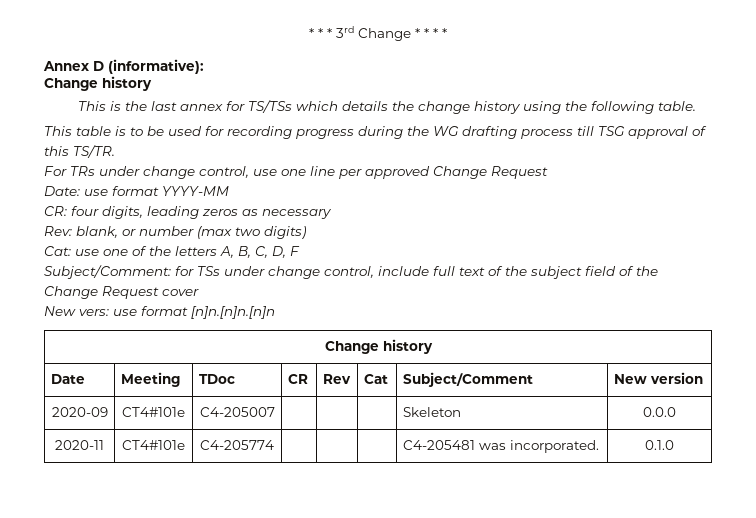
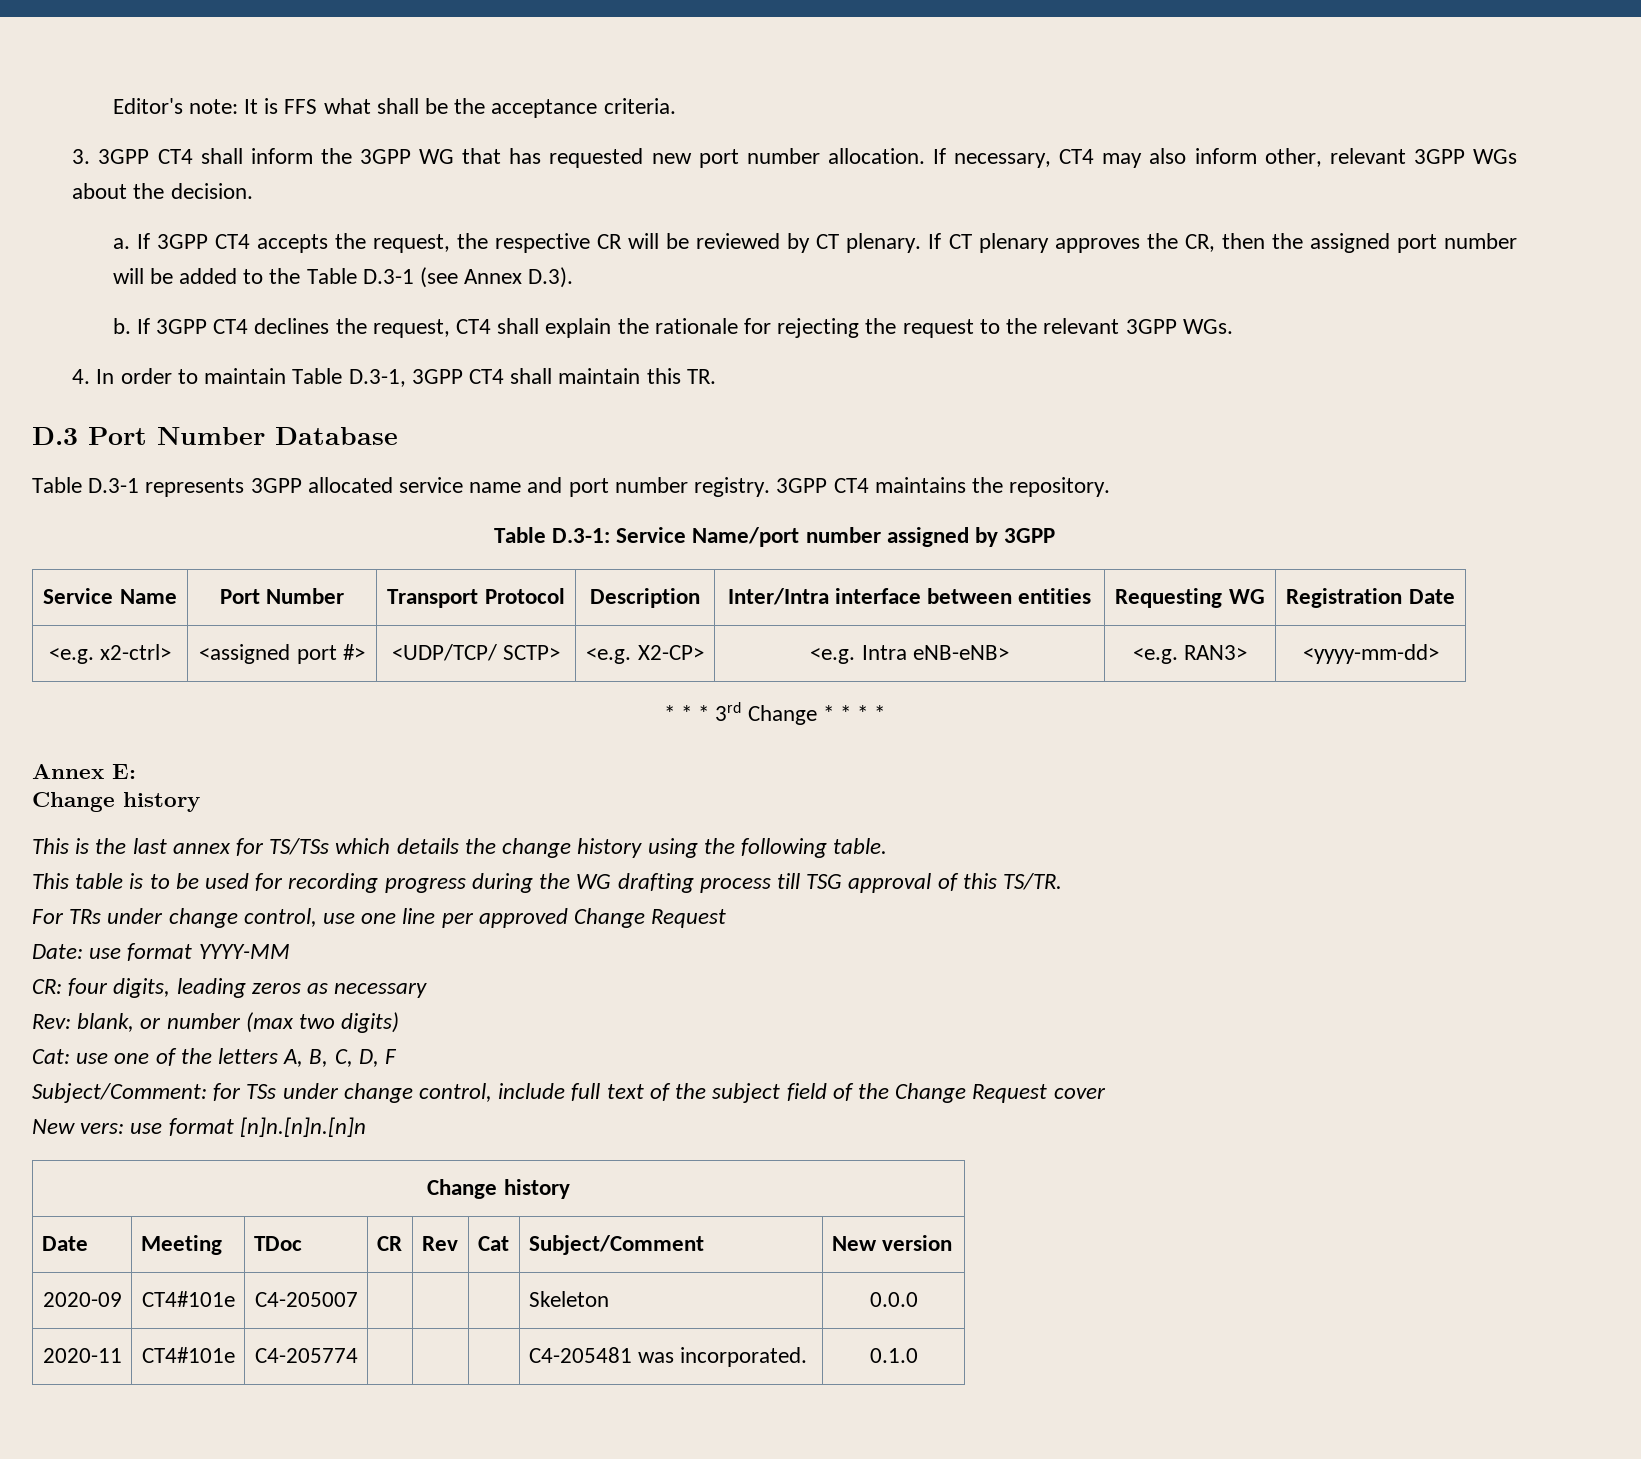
(309, 33) none -> [112,98,676,118] [72,148,1518,168] [72,183,253,199] [112,233,1517,253] [112,267,574,288] [112,318,1233,338] [72,368,716,387] [32,427,398,445] [32,477,1111,497] [493,527,1056,547] [43,588,177,604] [219,588,345,604] [387,588,565,608] [590,588,700,608] [727,588,1092,605] [1115,588,1265,608] [1286,588,1455,608] [48,644,172,664] [199,644,365,664] [391,644,561,661] [586,645,704,664] [810,645,1009,664] [1132,645,1248,664] [1302,644,1439,664] Editor's note: It is FFS what shall be the acceptance criteria. // 3. 3GPP CT4 shall inform the 3GPP WG that has requested new port number allocation. If necessary, CT4 may also inform other, relevant 3GPP WGs about the decision. // a. If 3GPP CT4 accepts the request, the respective CR will be reviewed by CT plenary. If CT plenary approves the CR, then the assigned port number will be added to the Table D.3-1 (see Annex D.3). // b. If 3GPP CT4 declines the request, CT4 shall explain the rationale for rejecting the request to the relevant 3GPP WGs. // 4. In order to maintain Table D.3-1, 3GPP CT4 shall maintain this TR. // D.3 Port Number Database // Table D.3-1 represents 3GPP allocated service name and port number registry. 3GPP CT4 maintains the repository. // Table D.3-1: Service Name/port number assigned by 3GPP // Service Name | Port Number | Transport Protocol | Description | Inter/Intra interface between entities | Requesting WG | Registration Date // <e.g. x2-ctrl> | <assigned port #> | <UDP/TCP/ SCTP> | <e.g. X2-CP> | <e.g. Intra eNB-eNB> | <e.g. RAN3> | <yyyy-mm-dd> //
[93,59,204,74] D (informative): -> [112,764,136,779] E:

